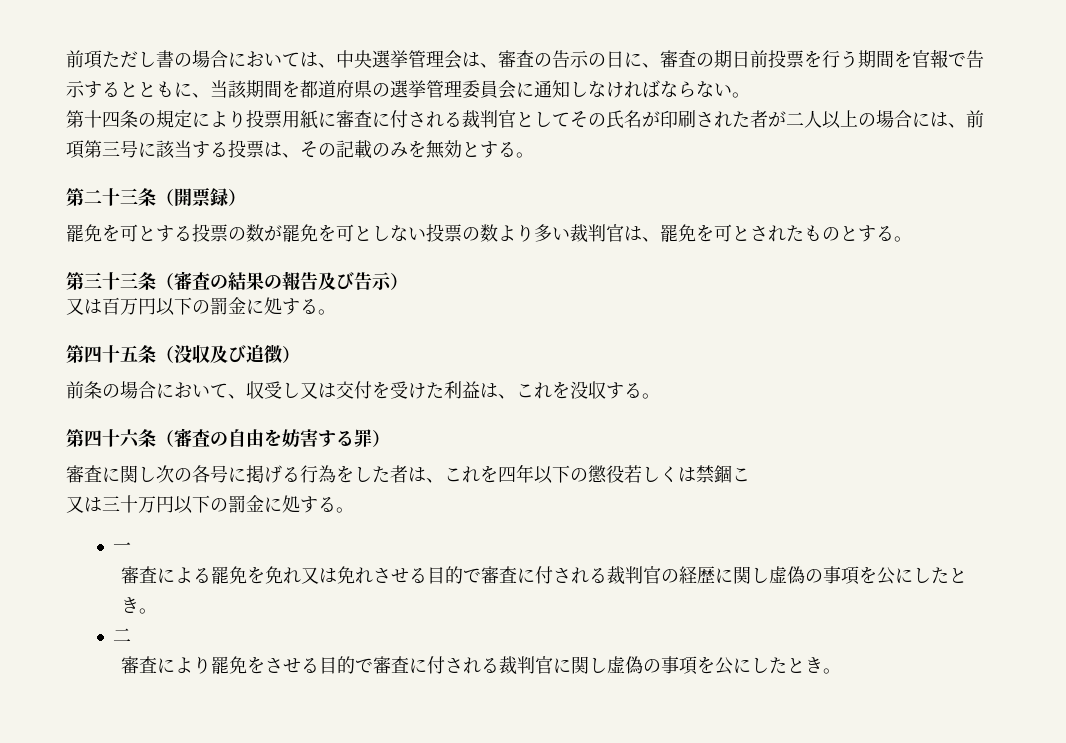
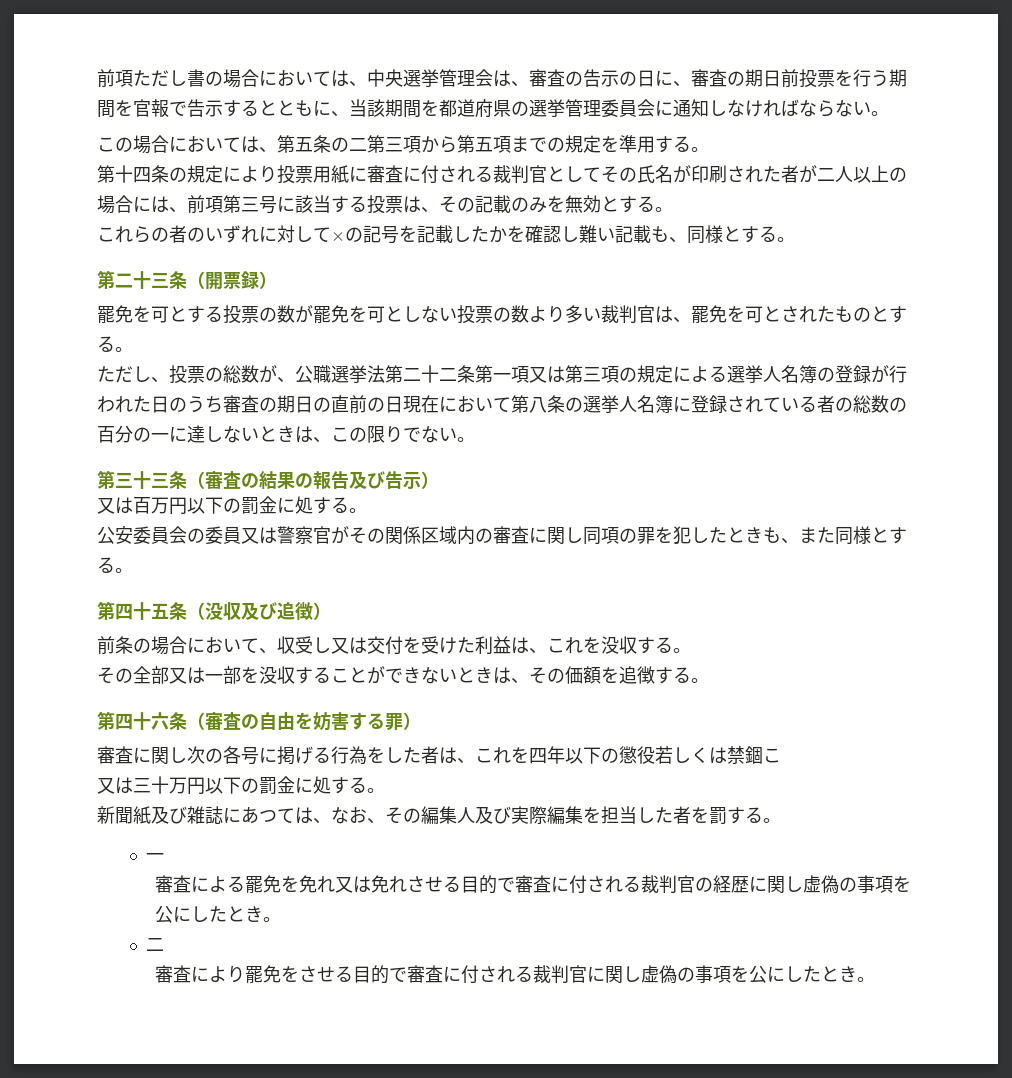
(750, 95) none -> [97,135,709,154] // この場合においては、第五条の二第三項から第五項までの規定を準用する。
(534, 155) none -> [97,225,795,244] // これらの者のいずれに対して×の記号を記載したかを確認し難い記載も、同様とする。
(912, 239) none -> [97,365,907,384] [97,395,907,413] [97,425,475,443] // ただし、投票の総数が、公職選挙法第二十二条第一項又は第三項の規定による選挙人名簿の登録が行われた日のうち審査の期日の直前の日現在において第八条の選挙人名簿に登録されている者の総数の百分の一に達しないときは、この限りでない。
(336, 312) none -> [97,526,907,545] [97,557,133,573] // 公安委員会の委員又は警察官がその関係区域内の審査に関し同項の罪を犯したときも、また同様とする。
(660, 396) none -> [97,666,709,684] // その全部又は一部を没収することができないときは、その価額を追徴する。
(354, 510) none -> [97,806,781,825] // 新聞紙及び雑誌にあつては、なお、その編集人及び実際編集を担当した者を罰する。

